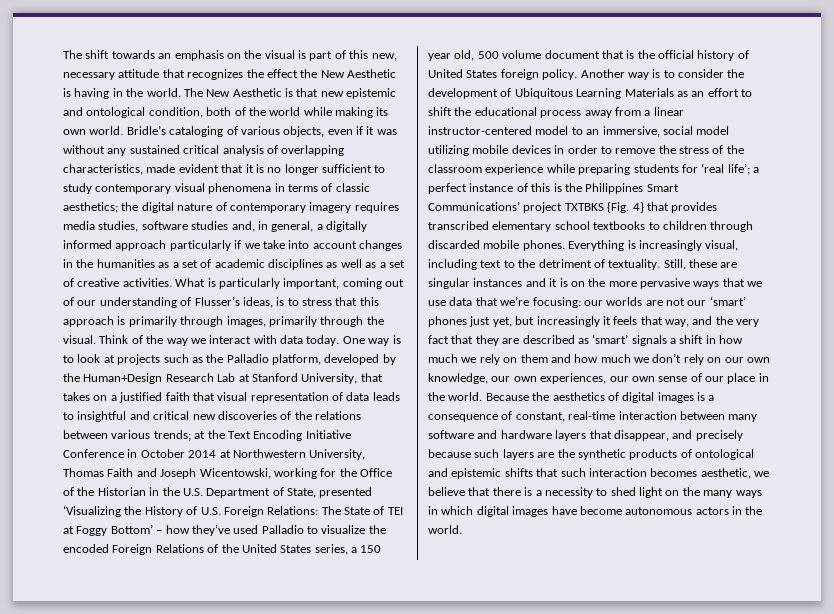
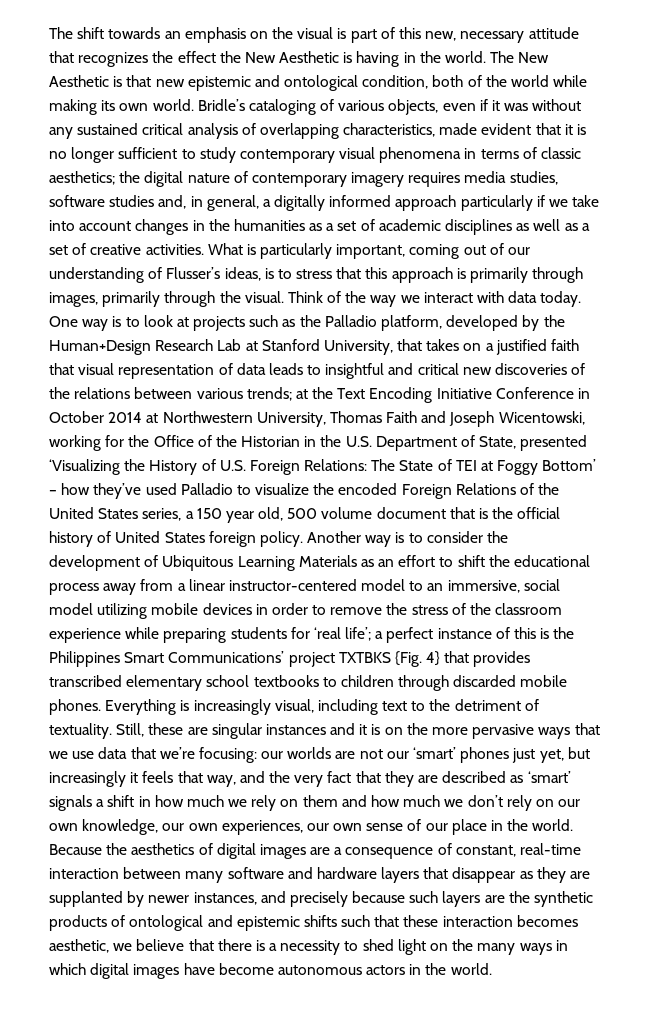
[697,392,705,401] is -> [310,847,331,855] are
[613,430,669,441] disappear, -> [452,867,591,883] [49,891,257,907] disappear as they are supplanted by newer instances,
[536,468,586,477] that such -> [341,915,439,927] such that these

